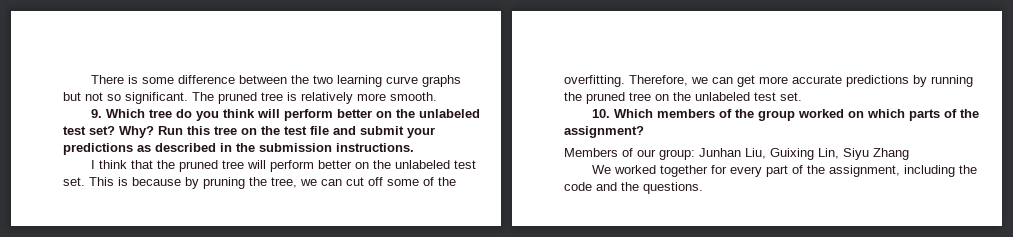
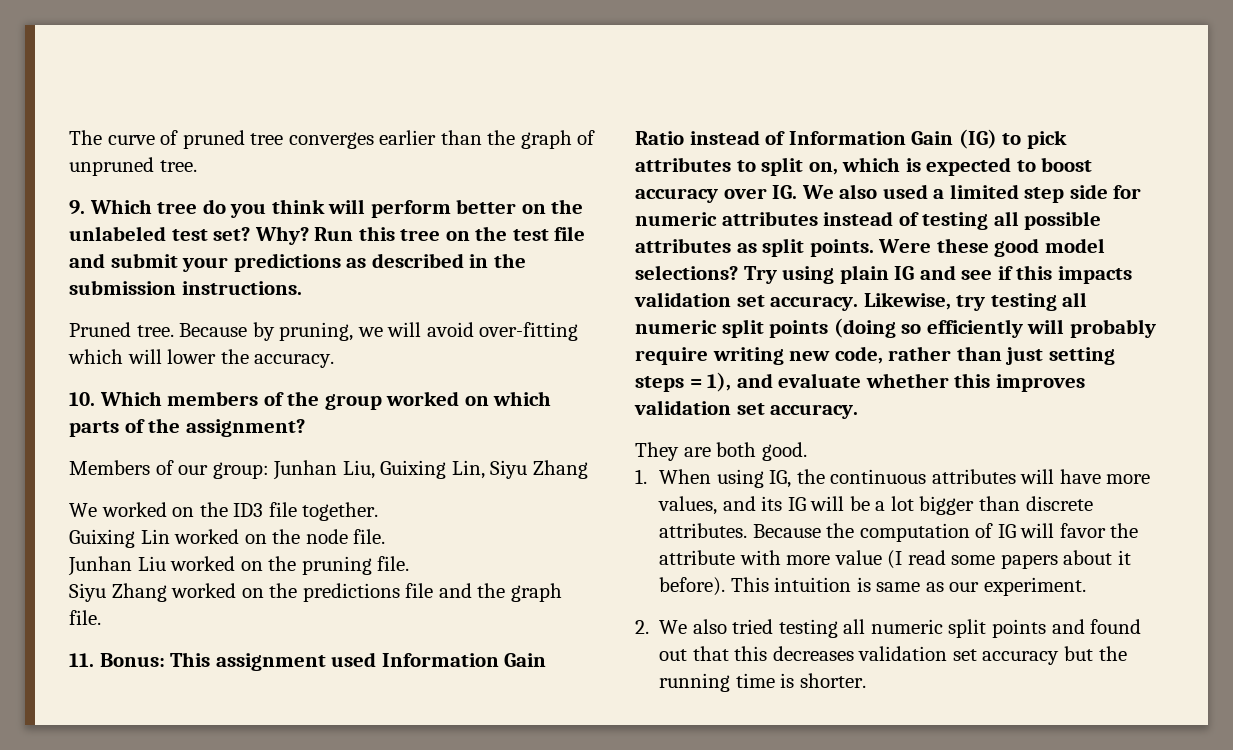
[90,75,461,87] [63,92,437,104] There is some difference between the two learning curve graphs but not so significant. The pruned tree is relatively more smooth. -> [69,130,596,149] [69,157,197,176] The curve of pruned tree converges earlier than the graph of unpruned tree.
[90,160,476,172] [63,177,456,189] [564,75,973,87] [564,92,802,104] I think that the pruned tree will perform better on the unlabeled test set. This is because by pruning the tree, we can cut off some of the overfitting. Therefore, we can get more accurate predictions by running the pruned tree on the unlabeled test set. -> [69,322,579,341] [68,349,335,368] Pruned tree. Because by pruning, we will avoid over-fitting which will lower the accuracy.
[659,165,977,177] [564,182,703,194] together for every part of the assignment, including the code and the questions. -> [172,502,379,521] [69,529,386,548] [68,556,410,576] [69,583,562,602] [69,610,101,625] [69,652,547,671] [635,129,1067,149] [635,157,1093,176] [635,184,1142,203] [635,211,1102,230] [635,238,1105,257] [635,265,1132,284] [634,292,1088,311] [635,318,1156,338] [635,346,1115,365] [635,372,1085,392] [634,400,859,419] [635,442,807,461] [635,469,1151,488] [658,496,1093,515] [659,523,1139,542] [659,550,1132,569] [659,577,1086,596] [635,619,1142,638] [659,646,1127,665] [659,673,866,692] on the ID3 file together. // Guixing Lin worked on the node file. // Junhan Liu worked on the pruning file. // Siyu Zhang worked on the predictions file and the graph file. // 11. Bonus: This assignment used Information Gain Ratio instead of Information Gain (IG) to pick attributes to split on, which is expected to boost accuracy over IG. We also used a limited step side for numeric attributes instead of testing all possible attributes as split points. Were these good model selections? Try using plain IG and see if this impacts validation set accuracy. Likewise, try testing all numeric split points (doing so efficiently will probably require writing new code, rather than just setting steps = 1), and evaluate whether this improves validation set accuracy. // They are both good. // 1. When using IG, the continuous attributes will have more values, and its IG will be a lot bigger than discrete attributes. Because the computation of IG will favor the attribute with more value (I read some papers about it before). This intuition is same as our experiment. // 2. We also tried testing all numeric split points and found out that this decreases validation set accuracy but the running time is shorter.

